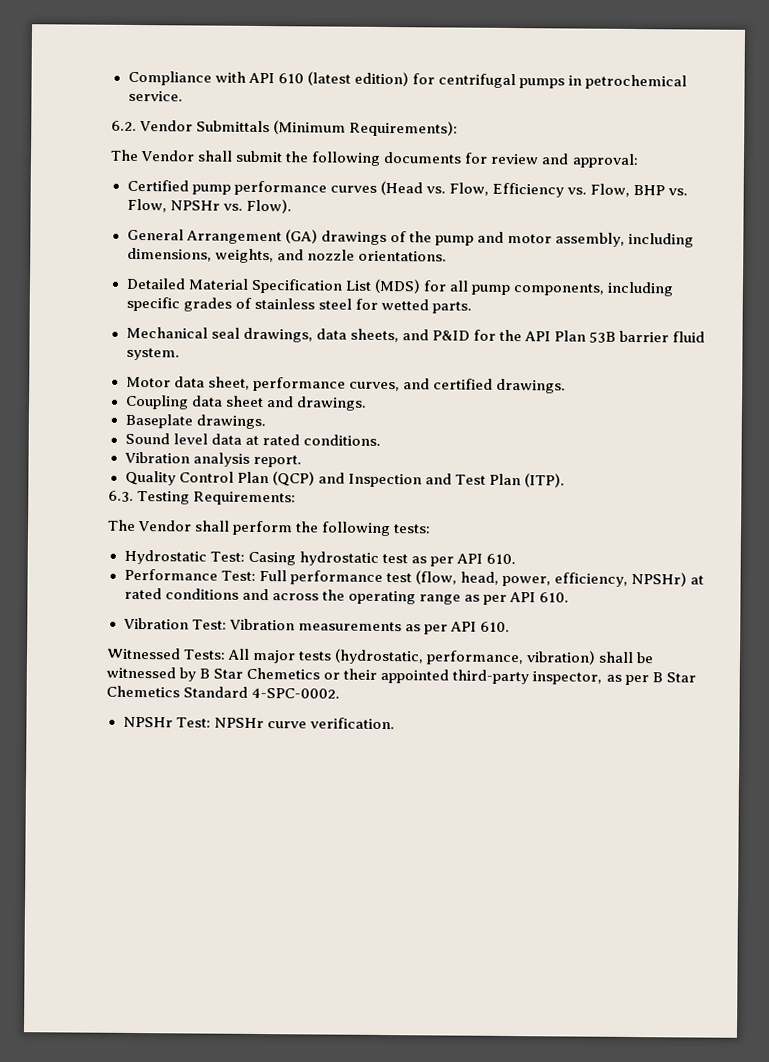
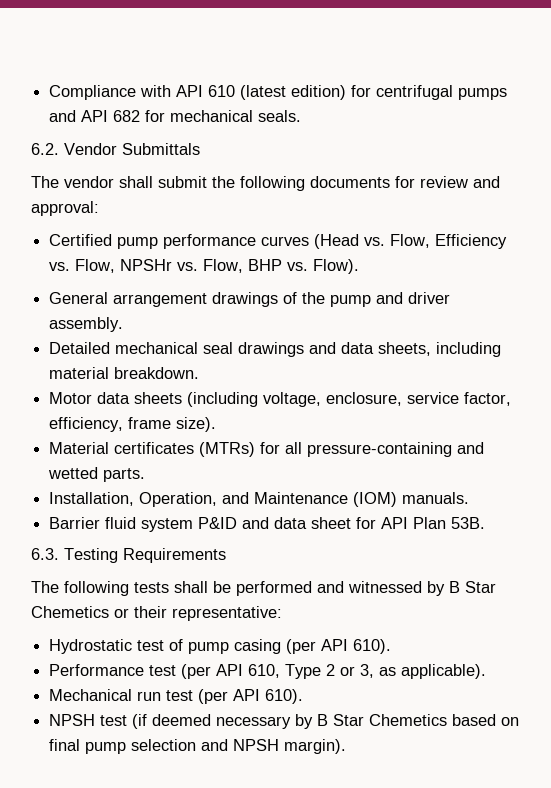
[567,74,688,90] [127,90,183,102] in petrochemical service. -> [49,110,302,122] and API 682 for mechanical seals.
[273,120,459,137] [110,149,196,162] (Minimum Requirements): // The Vendor -> [31,176,114,188] // The vendor
[633,184,689,196] [126,198,220,213] BHP vs. Flow, NPSHr -> [120,259,283,273] NPSHr vs. Flow, BHP
[185,229,318,245] Arrangement (GA) -> [113,293,208,307] arrangement
[506,232,694,248] [126,247,447,264] [125,277,674,297] [125,296,472,314] [125,326,706,343] [125,347,180,361] [125,376,566,394] [124,394,367,411] [124,413,266,430] [124,432,381,446] [123,451,302,468] [124,470,565,488] motor assembly, including dimensions, weights, and nozzle orientations. // Detailed Material Specification List (MDS) for all pump components, including specific grades of stainless steel for wetted parts. // Mechanical seal drawings, data sheets, and P&ID for the API Plan 53B barrier fluid system. // Motor data sheet, performance curves, and certified drawings. // Coupling data sheet and drawings. // Baseplate drawings. // Sound level data at rated conditions. // Vibration analysis report. // Quality Control Plan (QCP) and Inspection and Test Plan (ITP). -> [408,292,451,304] [49,317,124,332] [49,342,502,357] [49,367,200,379] [49,392,512,407] [49,417,217,432] [49,442,485,457] [48,467,146,482] [49,492,470,507] [49,517,486,532] driver assembly. // Detailed mechanical seal drawings and data sheets, including material breakdown. // Motor data sheets (including voltage, enclosure, service factor, efficiency, frame size). // Material certificates (MTRs) for all pressure-containing and wetted parts. // Installation, Operation, and Maintenance (IOM) manuals. // Barrier fluid system P&ID and data sheet for API Plan 53B.
[193,491,297,506] [107,519,432,537] [123,549,516,567] [123,568,704,587] [123,587,570,605] [122,617,510,635] [106,647,655,666] Requirements: // The Vendor shall perform the following tests: // Hydrostatic Test: Casing hydrostatic test as per API 610. // Performance Test: Full performance test (flow, head, power, efficiency, NPSHr) at rated conditions and across the operating range as per API 610. // Vibration Test: Vibration measurements as per API 610. // Witnessed Tests: All major tests (hydrostatic, performance, vibration) shall be -> [123,548,226,563] [31,581,344,596] Requirements // The following tests shall be performed and
[380,668,696,686] [106,685,341,699] [122,716,395,730] appointed third-party inspector, as per B Star Chemetics Standard 4-SPC-0002. // NPSHr Test: NPSHr curve verification. -> [172,606,282,621] [49,639,392,654] [49,664,487,679] [49,689,304,704] [49,714,520,729] [49,739,347,754] representative: // Hydrostatic test of pump casing (per API 610). // Performance test (per API 610, Type 2 or 3, as applicable). // Mechanical run test (per API 610). // NPSH test (if deemed necessary by B Star Chemetics based on final pump selection and NPSH margin).

